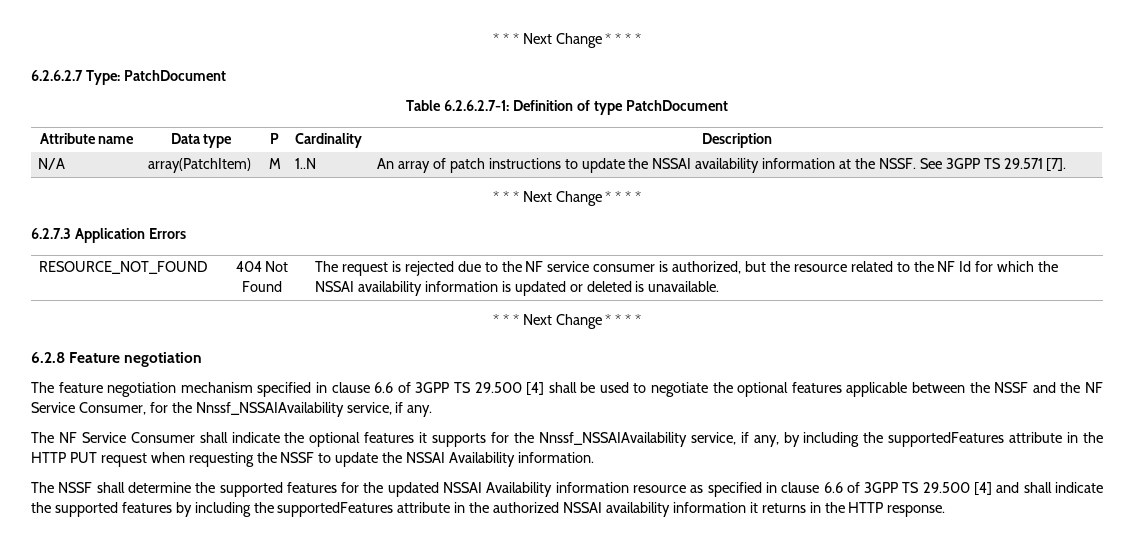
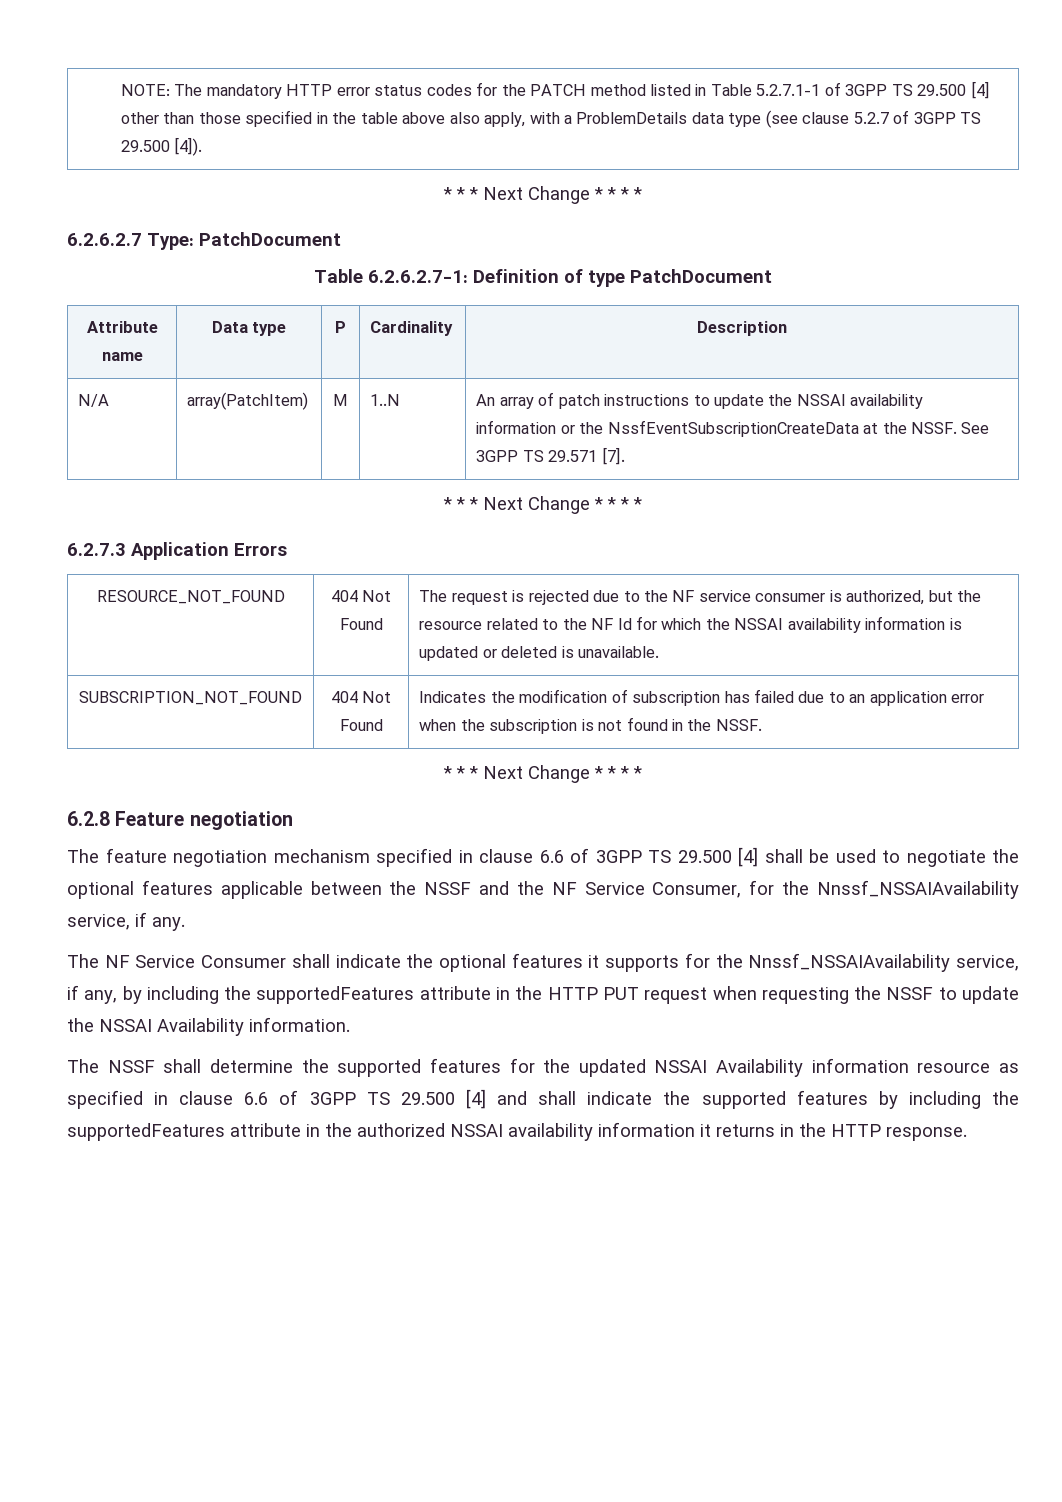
(492, 38) none -> [120,81,990,99] [120,110,982,128] [120,137,203,156] NOTE: The mandatory HTTP error status codes for the PATCH method listed in Table 5.2.7.1-1 of 3GPP TS 29.500 [4] other than those specified in the table above also apply, with a ProblemDetails data type (see clause 5.2.7 of 3GPP TS 29.500 [4]). //
(836, 163) none -> [560,420,859,437] or the NssfEventSubscriptionCreateData
(720, 286) none -> [79,691,302,705] [330,691,392,703] [339,719,383,731] [419,689,985,706] [419,717,762,734] // SUBSCRIPTION_NOT_FOUND | 404 Not Found | Indicates the modification of subscription has failed due to an application error when the subscription is not found in the NSSF.

